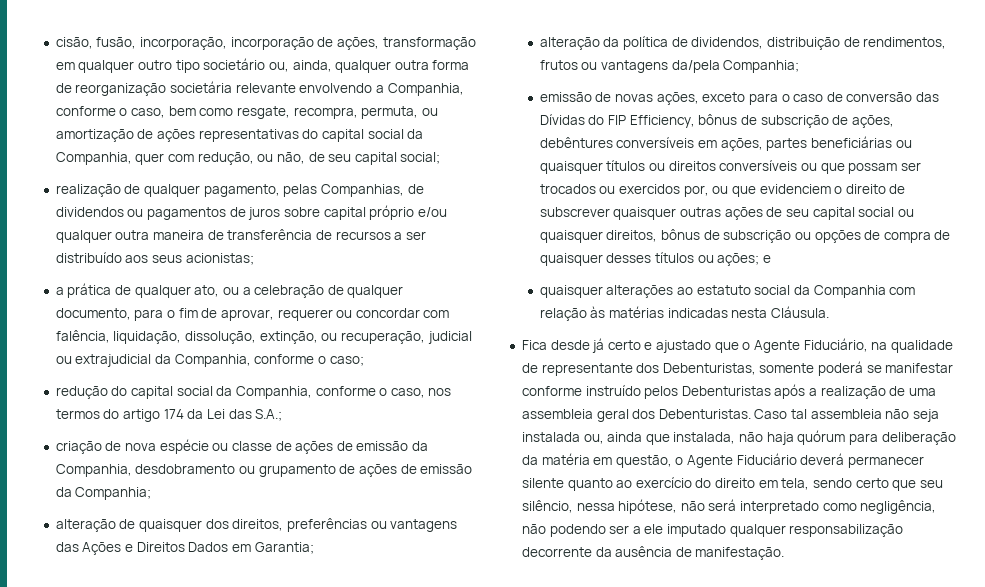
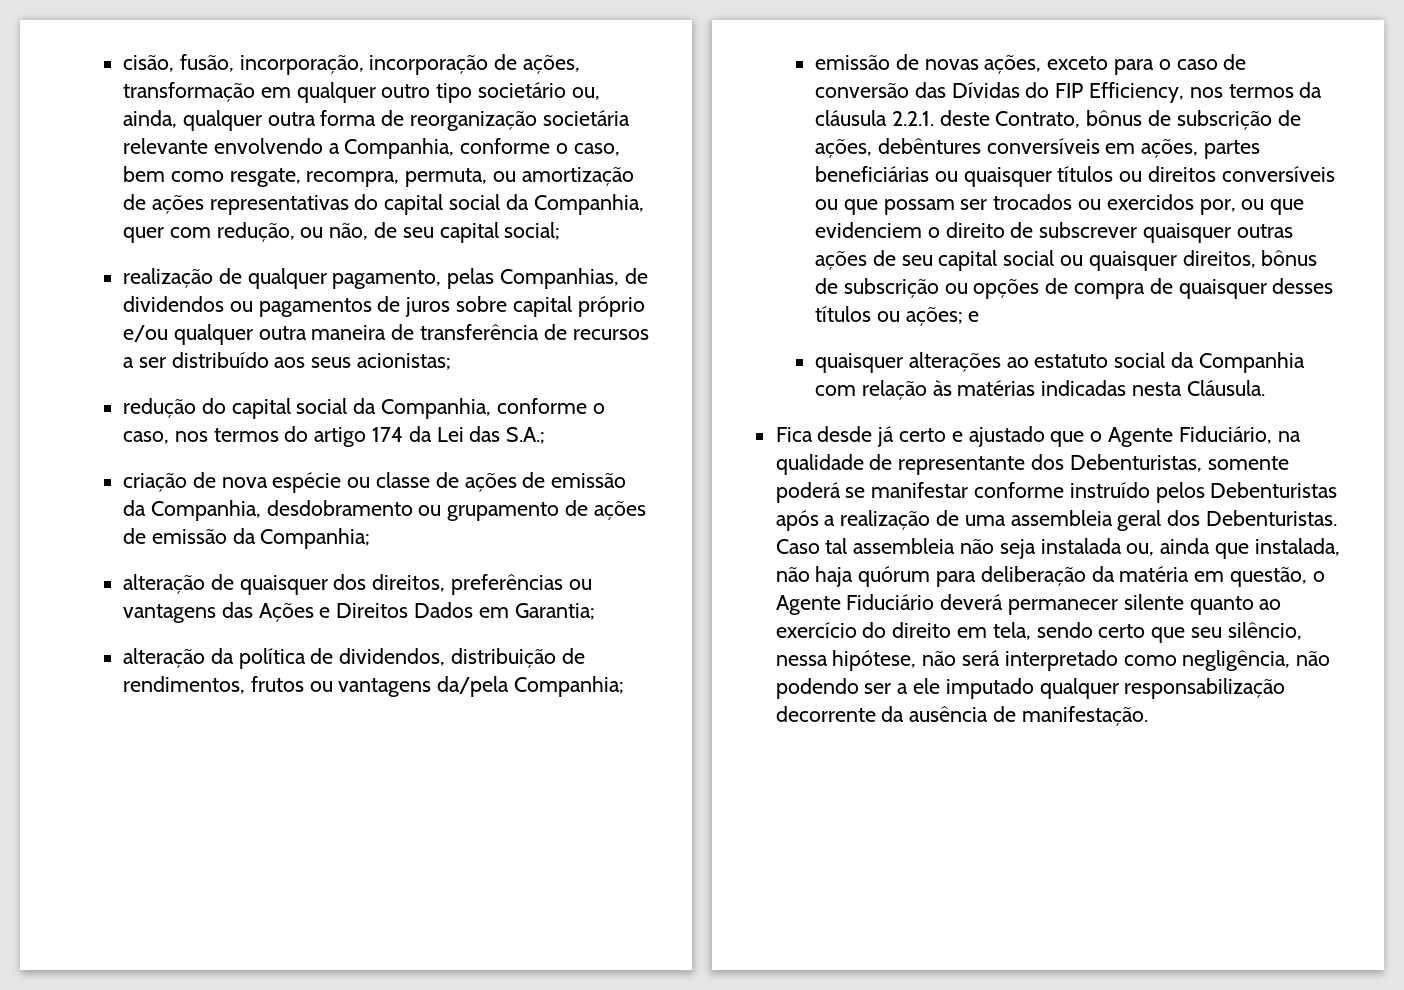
[55,283,404,298] [55,308,450,321] [55,330,472,344] [55,354,364,367] // a prática de qualquer ato, ou a celebração de qualquer documento, para o fim de aprovar, requerer ou concordar com falência, liquidação, dissolução, extinção, ou recuperação, judicial ou extrajudicial da Companhia, conforme o caso; -> (452, 361) none
(695, 121) none -> [1189,82,1323,98] [815,110,1081,128] nos termos da cláusula 2.2.1. deste Contrato,

